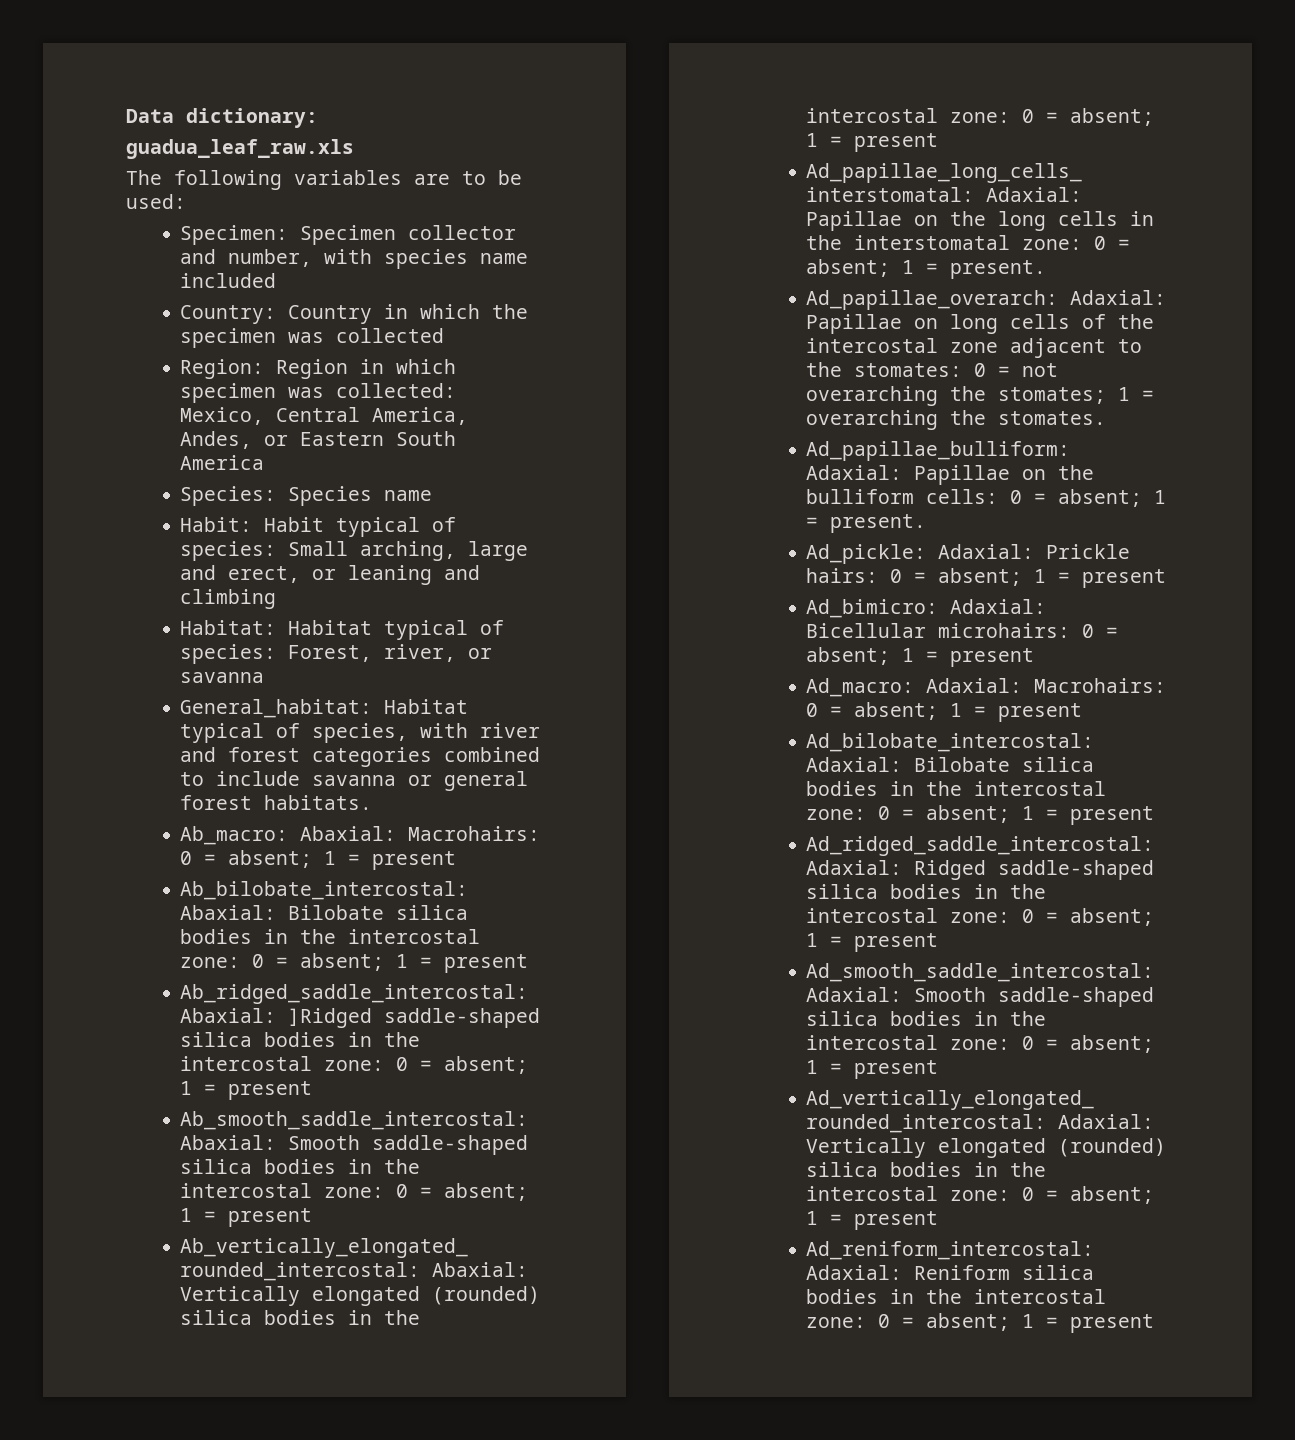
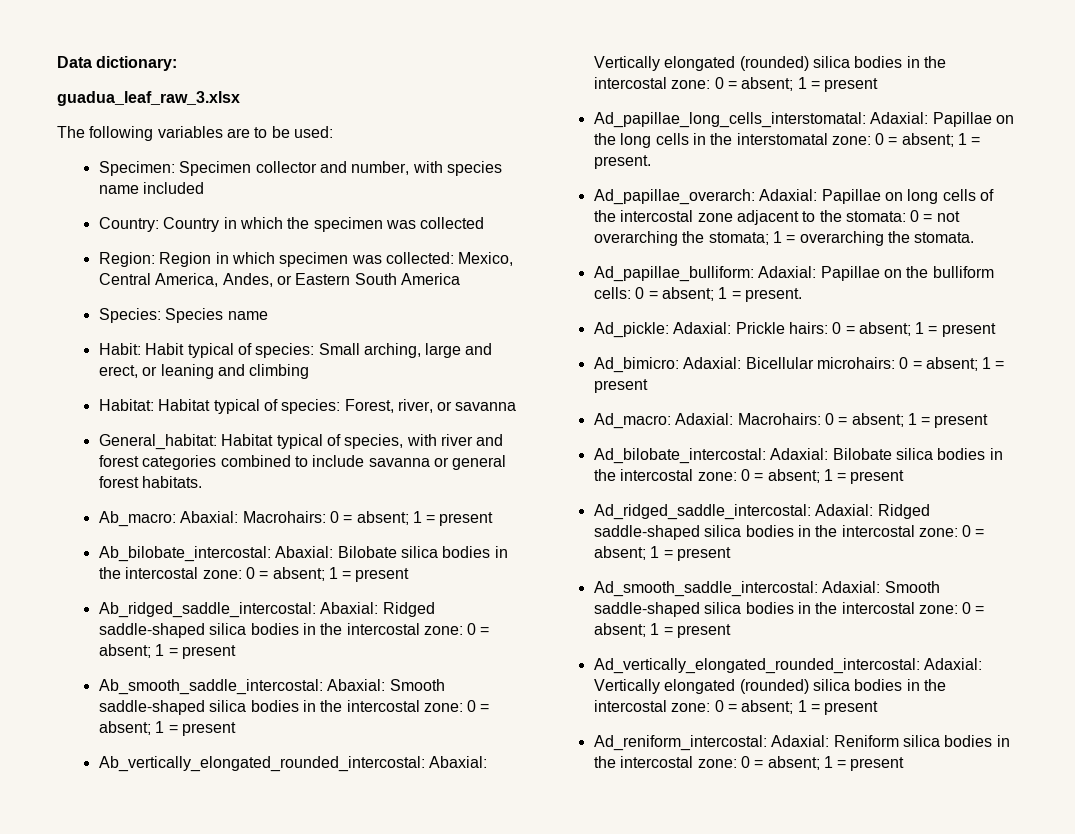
[126,139,354,159] guadua_leaf_raw.xls -> [57,91,240,106] guadua_leaf_raw_3.xlsx
[288,1008,373,1028] ]Ridged -> [382,602,435,617] Ridged
[854,363,963,377] stomates: -> [845,211,906,222] stomata:
[998,387,1107,404] stomates; -> [708,232,769,245] stomata;
[998,411,1107,425] stomates. -> [914,232,975,243] stomata.

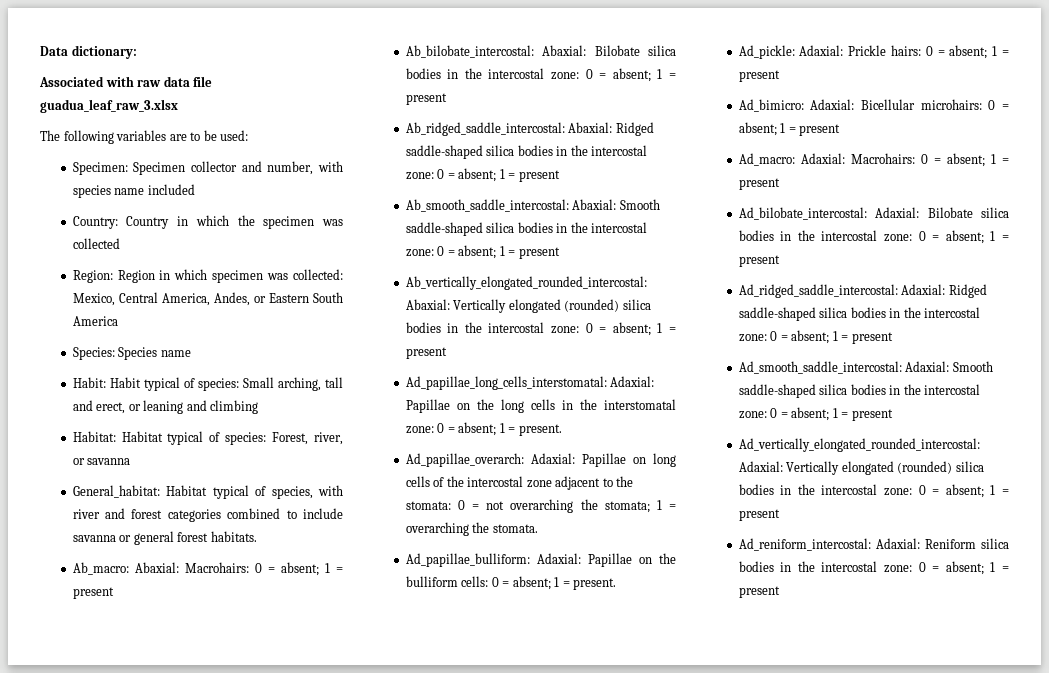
(178, 63) none -> [39,76,213,87] Associated with raw data file
[425,343,462,358] large -> [325,377,343,388] tall

